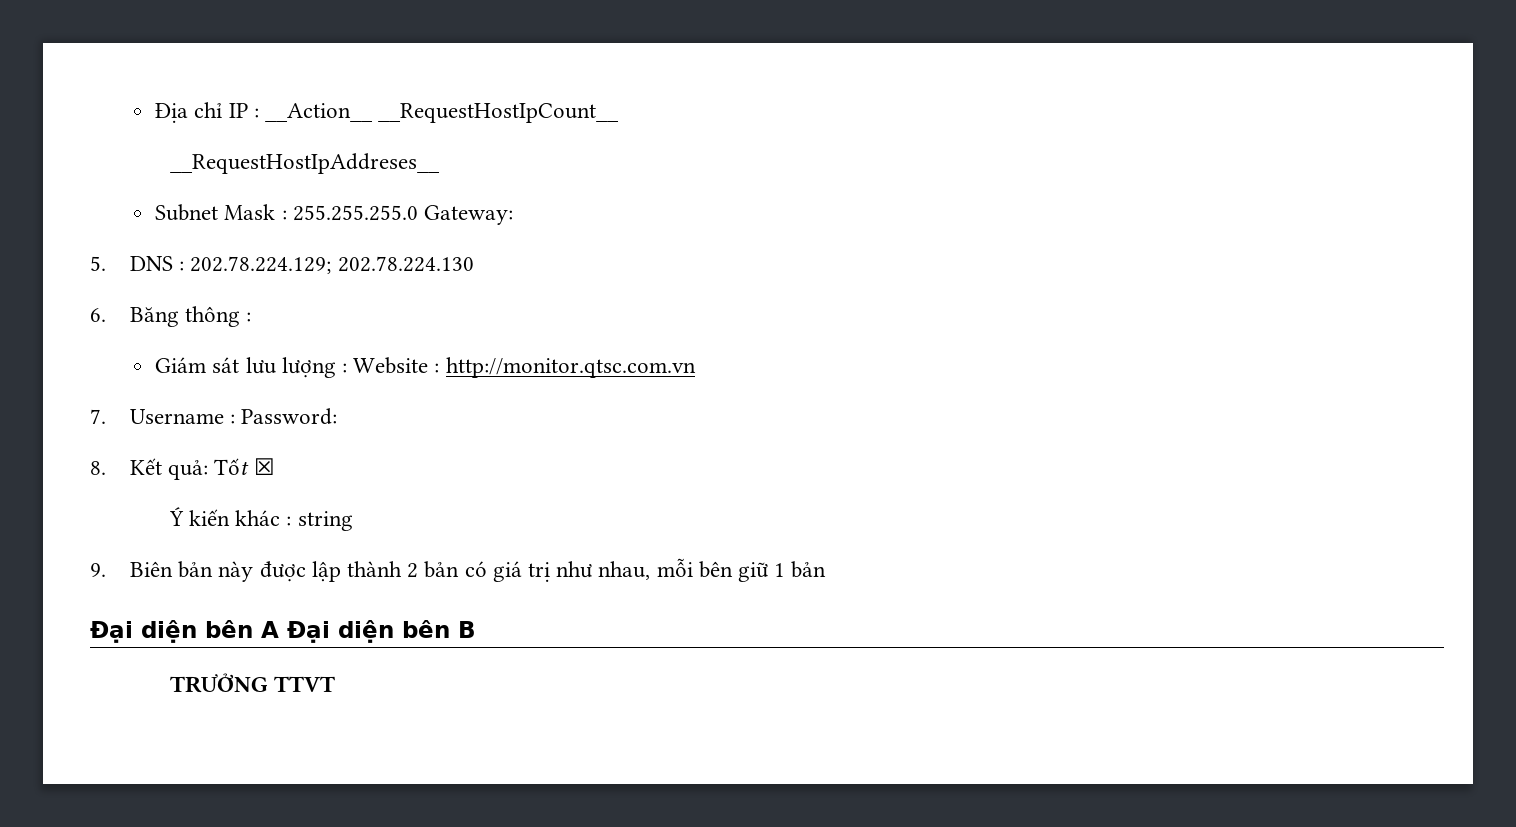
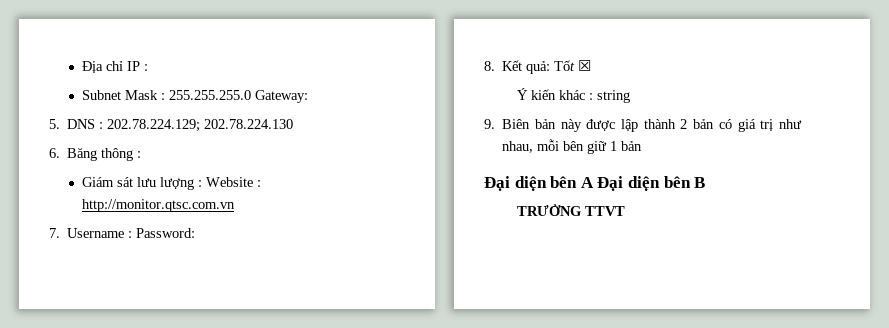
[265,103,620,123] [169,153,440,174] __Action__ __RequestHostIpCount__ // __RequestHostIpAddreses__ -> (148, 67) none

